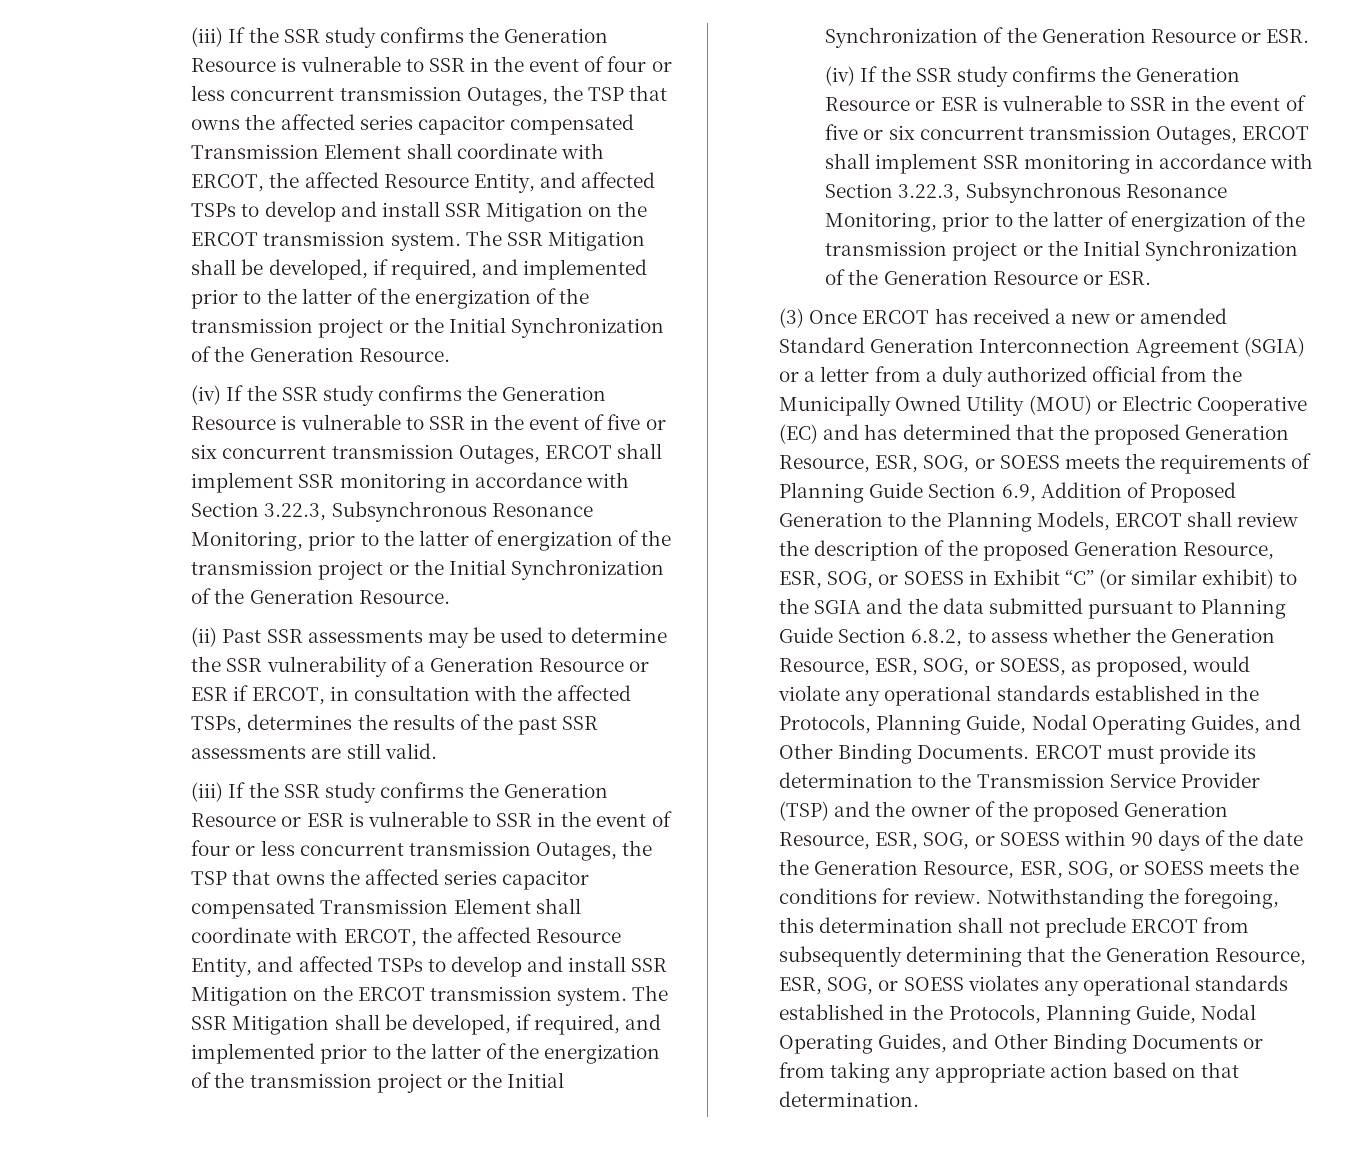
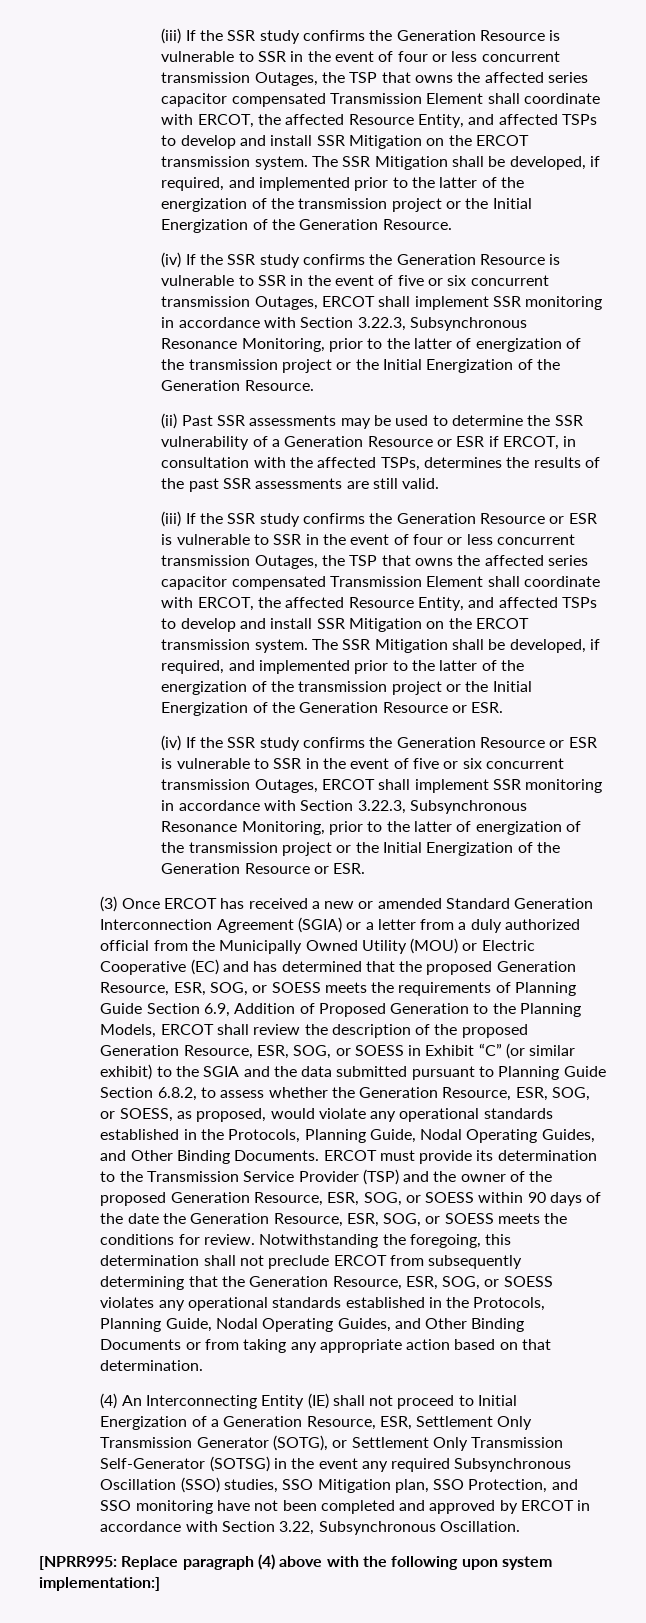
[510,317,664,338] Synchronization -> [161,219,249,233] Energization
[510,559,664,580] Synchronization -> [426,359,514,373] Energization
[825,27,979,48] Synchronization -> [161,702,249,716] Energization
[1144,240,1298,261] Synchronization -> [426,842,514,856] Energization
(920, 1099) none -> [100,1393,518,1409] [100,1416,533,1430] [100,1435,564,1451] [100,1456,572,1472] [100,1477,578,1493] [100,1500,591,1514] [100,1521,520,1535] [39,1554,552,1570] [39,1577,160,1591] // (4) An Interconnecting Entity (IE) shall not proceed to Initial Energization of a Generation Resource, ESR, Settlement Only Transmission Generator (SOTG), or Settlement Only Transmission Self-Generator (SOTSG) in the event any required Subsynchronous Oscillation (SSO) studies, SSO Mitigation plan, SSO Protection, and SSO monitoring have not been completed and approved by ERCOT in accordance with Section 3.22, Subsynchronous Oscillation. // [NPRR995: Replace paragraph (4) above with the following upon system implementation:]

